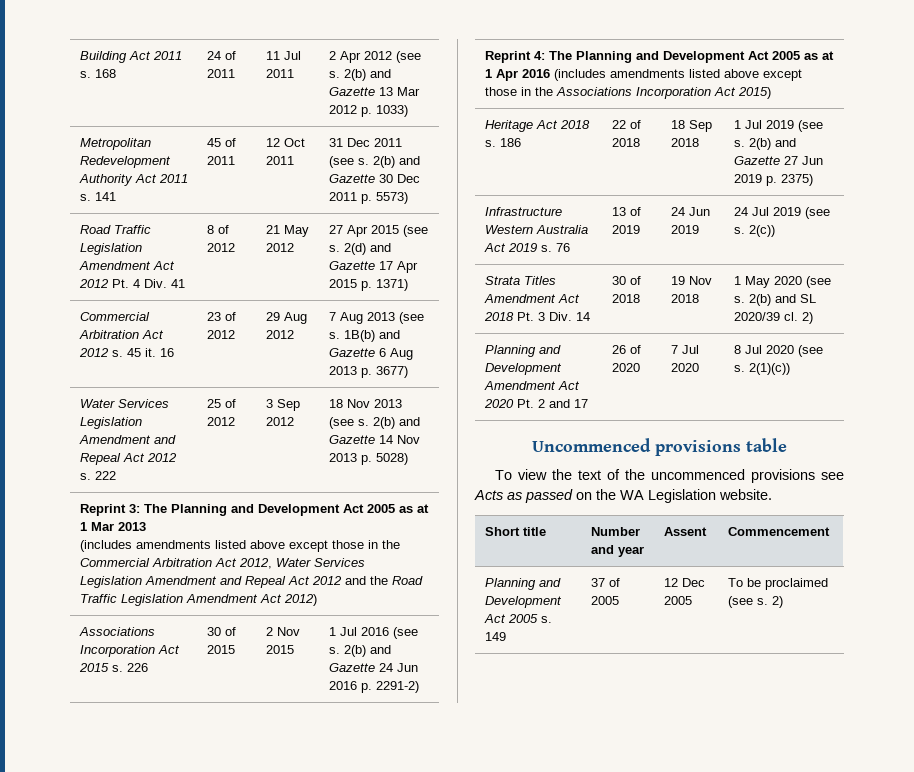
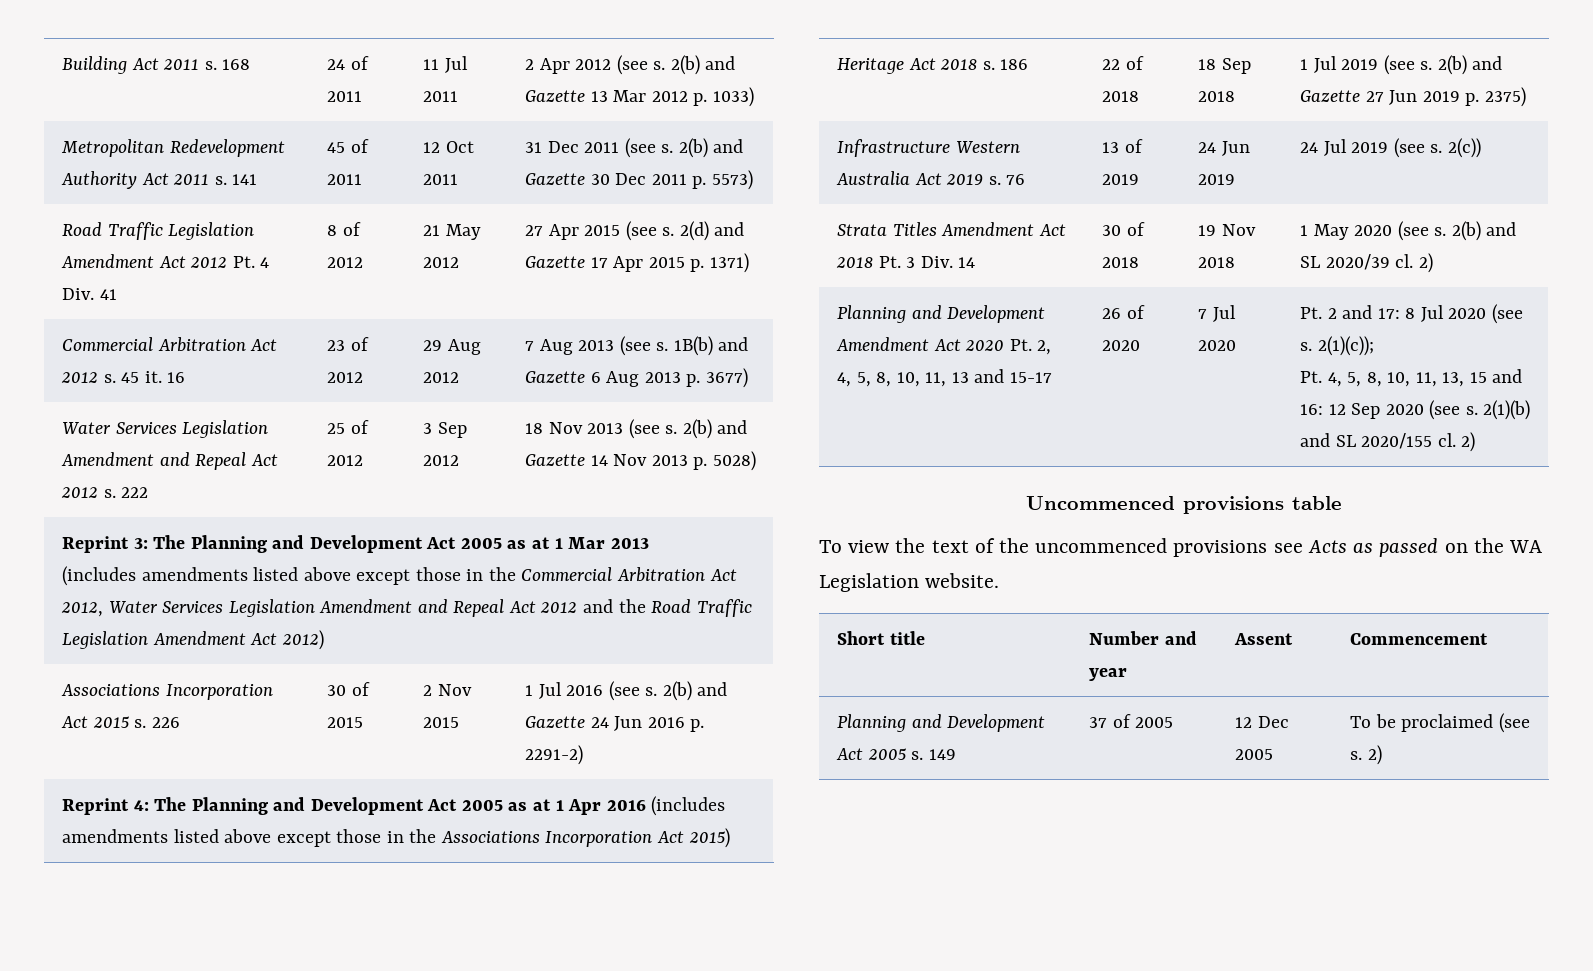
[537,399,588,408] 2 and 17 -> [1037,340,1052,355] [837,369,1052,387] 2, 4, 5, 8, 10, 11, 13 and 15-17
(699, 367) none -> [1300,305,1400,319] Pt. 2 and 17:
[748,363,790,375] 2(1)(c)) -> [1317,336,1374,356] [1300,369,1523,387] [1300,400,1531,420] [1300,432,1476,452] 2(1)(c)); // Pt. 4, 5, 8, 10, 11, 13, 15 and 16: 12 Sep 2020 (see s. 2(1)(b) and SL 2020/155 cl. 2)

